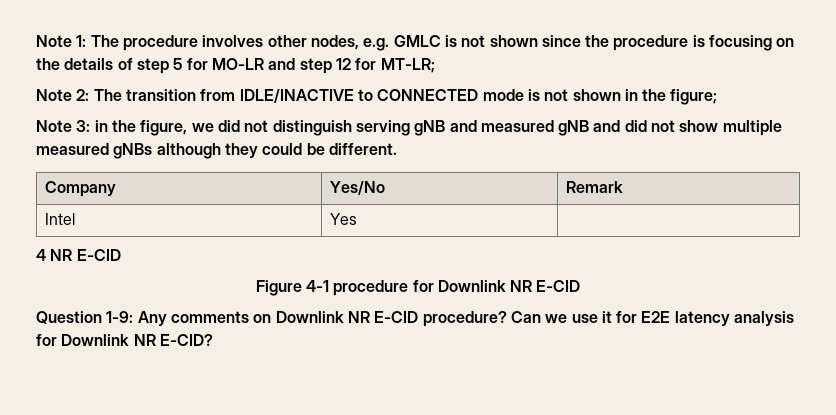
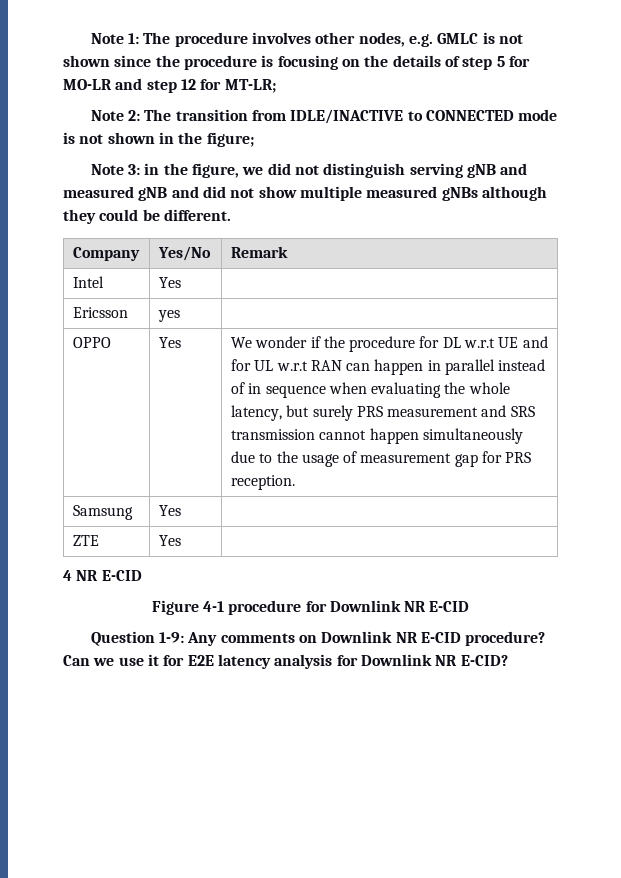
(358, 219) none -> [72,307,128,318] [157,310,180,322] [72,337,111,348] [158,337,181,348] [230,336,548,352] [230,359,546,375] [230,382,510,398] [230,405,535,421] [230,428,523,444] [230,451,532,467] [230,475,295,490] [72,505,133,520] [158,505,181,516] [72,535,99,546] [158,535,181,546] // Ericsson | yes | // OPPO | Yes | We wonder if the procedure for DL w.r.t UE and for UL w.r.t RAN can happen in parallel instead of in sequence when evaluating the whole latency, but surely PRS measurement and SRS transmission cannot happen simultaneously due to the usage of measurement gap for PRS reception. // Samsung | Yes | // ZTE | Yes |

